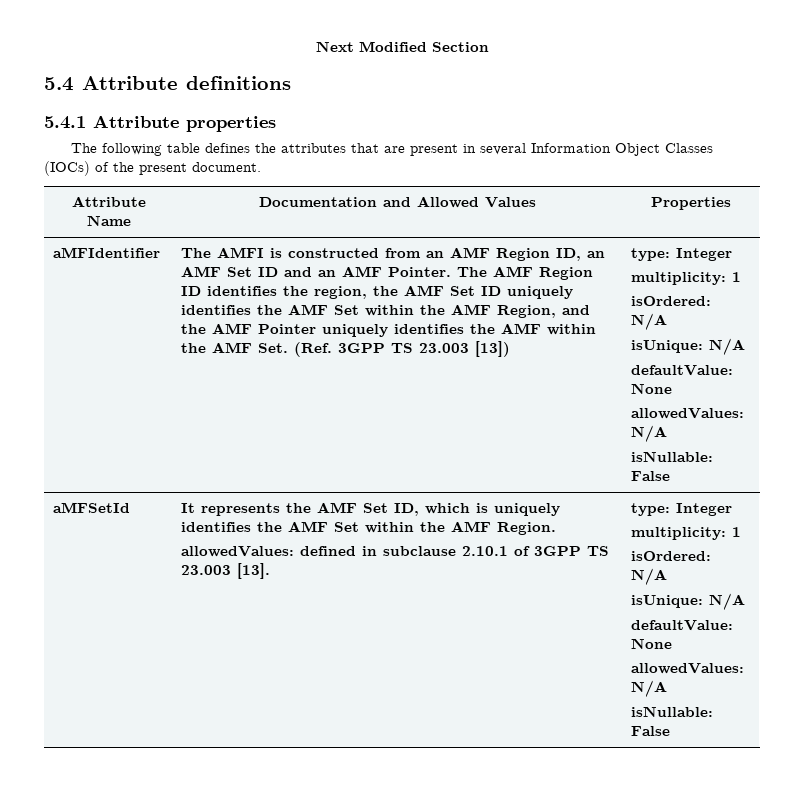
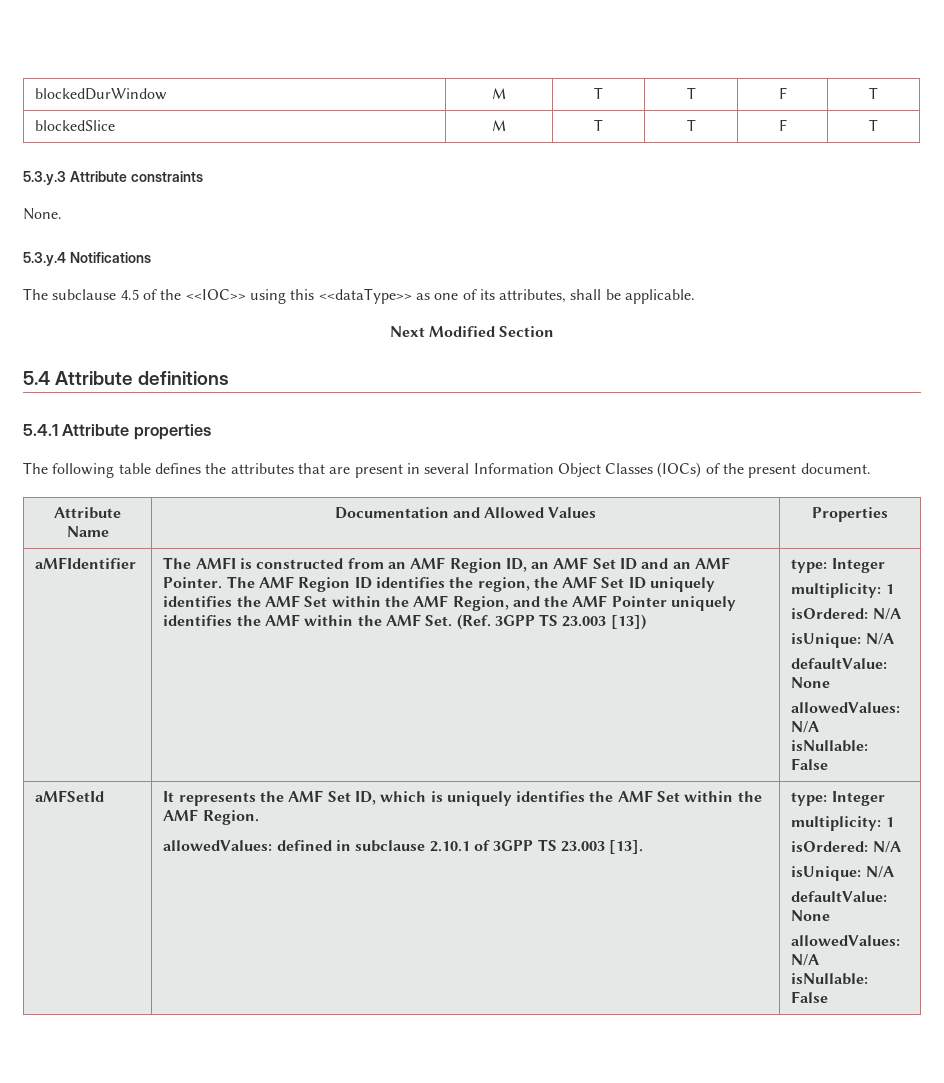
(315, 46) none -> [35,88,168,100] [492,88,506,99] [594,87,603,99] [686,87,696,99] [778,87,787,99] [869,87,878,99] [35,120,116,131] [492,120,506,131] [594,119,603,131] [686,119,696,131] [778,119,787,131] [869,119,878,131] [23,171,203,185] [23,208,62,220] [23,252,151,266] [23,288,696,304] blockedDurWindow | M | T | T | F | T // blockedSlice | M | T | T | F | T // 5.3.y.3 Attribute constraints // None. // 5.3.y.4 Notifications // The subclause 4.5 of the <<IOC>> using this <<dataType>> as one of its attributes, shall be applicable. //

